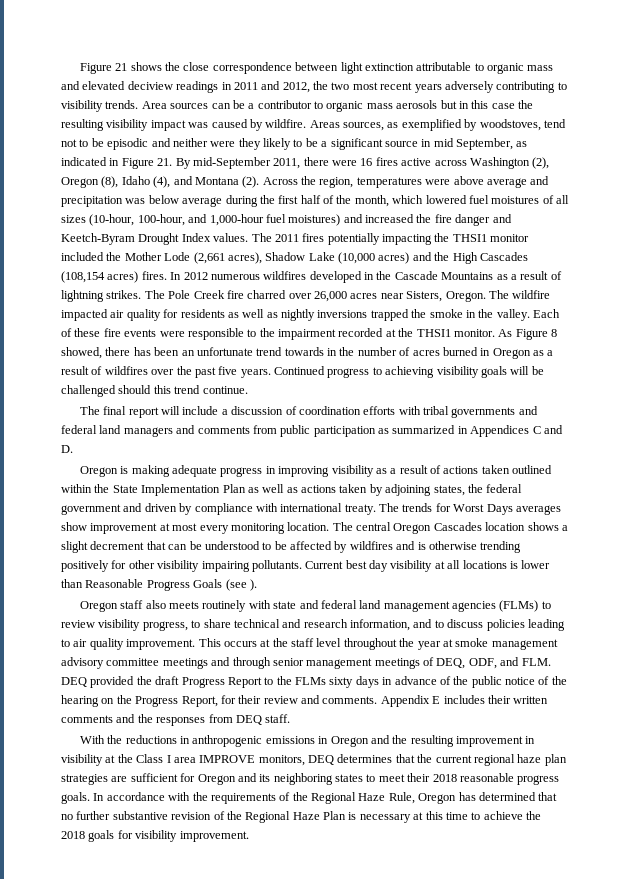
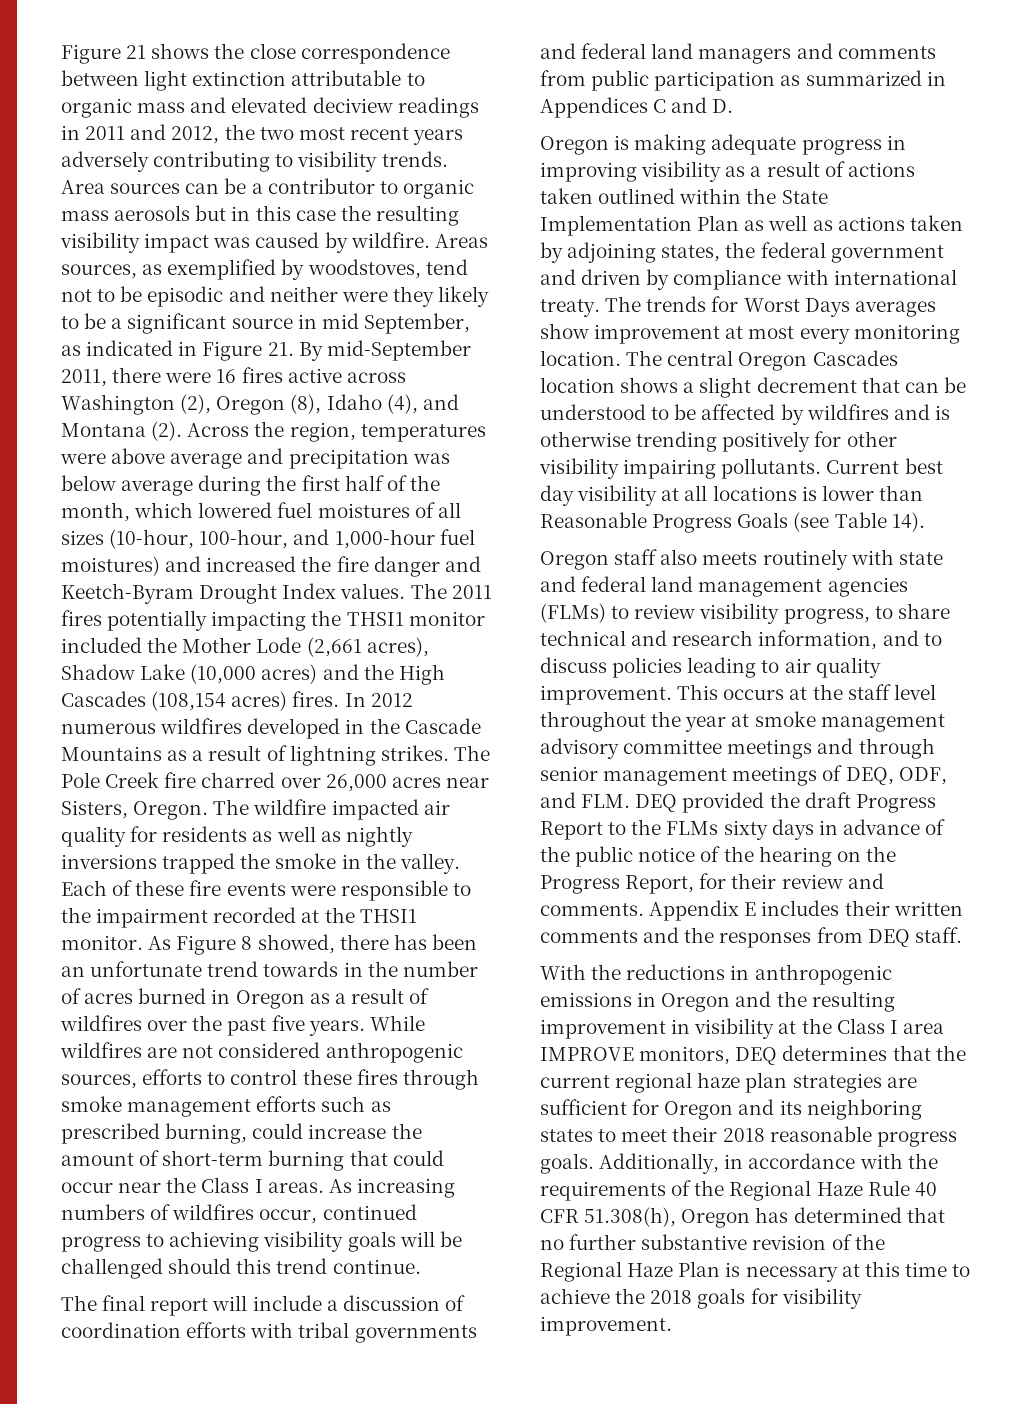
[274,366,325,375] Continued -> [369,1015,425,1031] [60,1042,463,1063] [61,1069,479,1090] [61,1096,391,1117] [61,1123,422,1144] [61,1150,444,1171] [61,1177,455,1198] [61,1204,417,1224] While wildfires are not considered anthropogenic sources, efforts to control these fires through smoke management efforts such as prescribed burning, could increase the amount of short-term burning that could occur near the Class I areas. As increasing numbers of wildfires occur, continued
[249,579,257,591] ). -> [834,512,925,532] Table 14).
[93,793,105,801] In -> [599,1153,744,1174] Additionally, in
[388,792,415,804] Rule, -> [867,1180,937,1197] [540,1207,677,1227] Rule 40 CFR 51.308(h),

